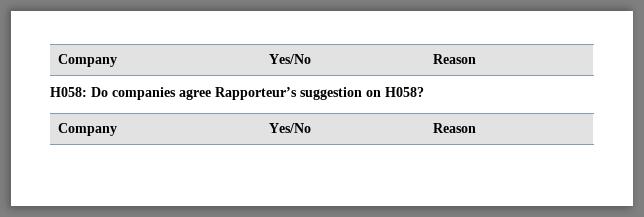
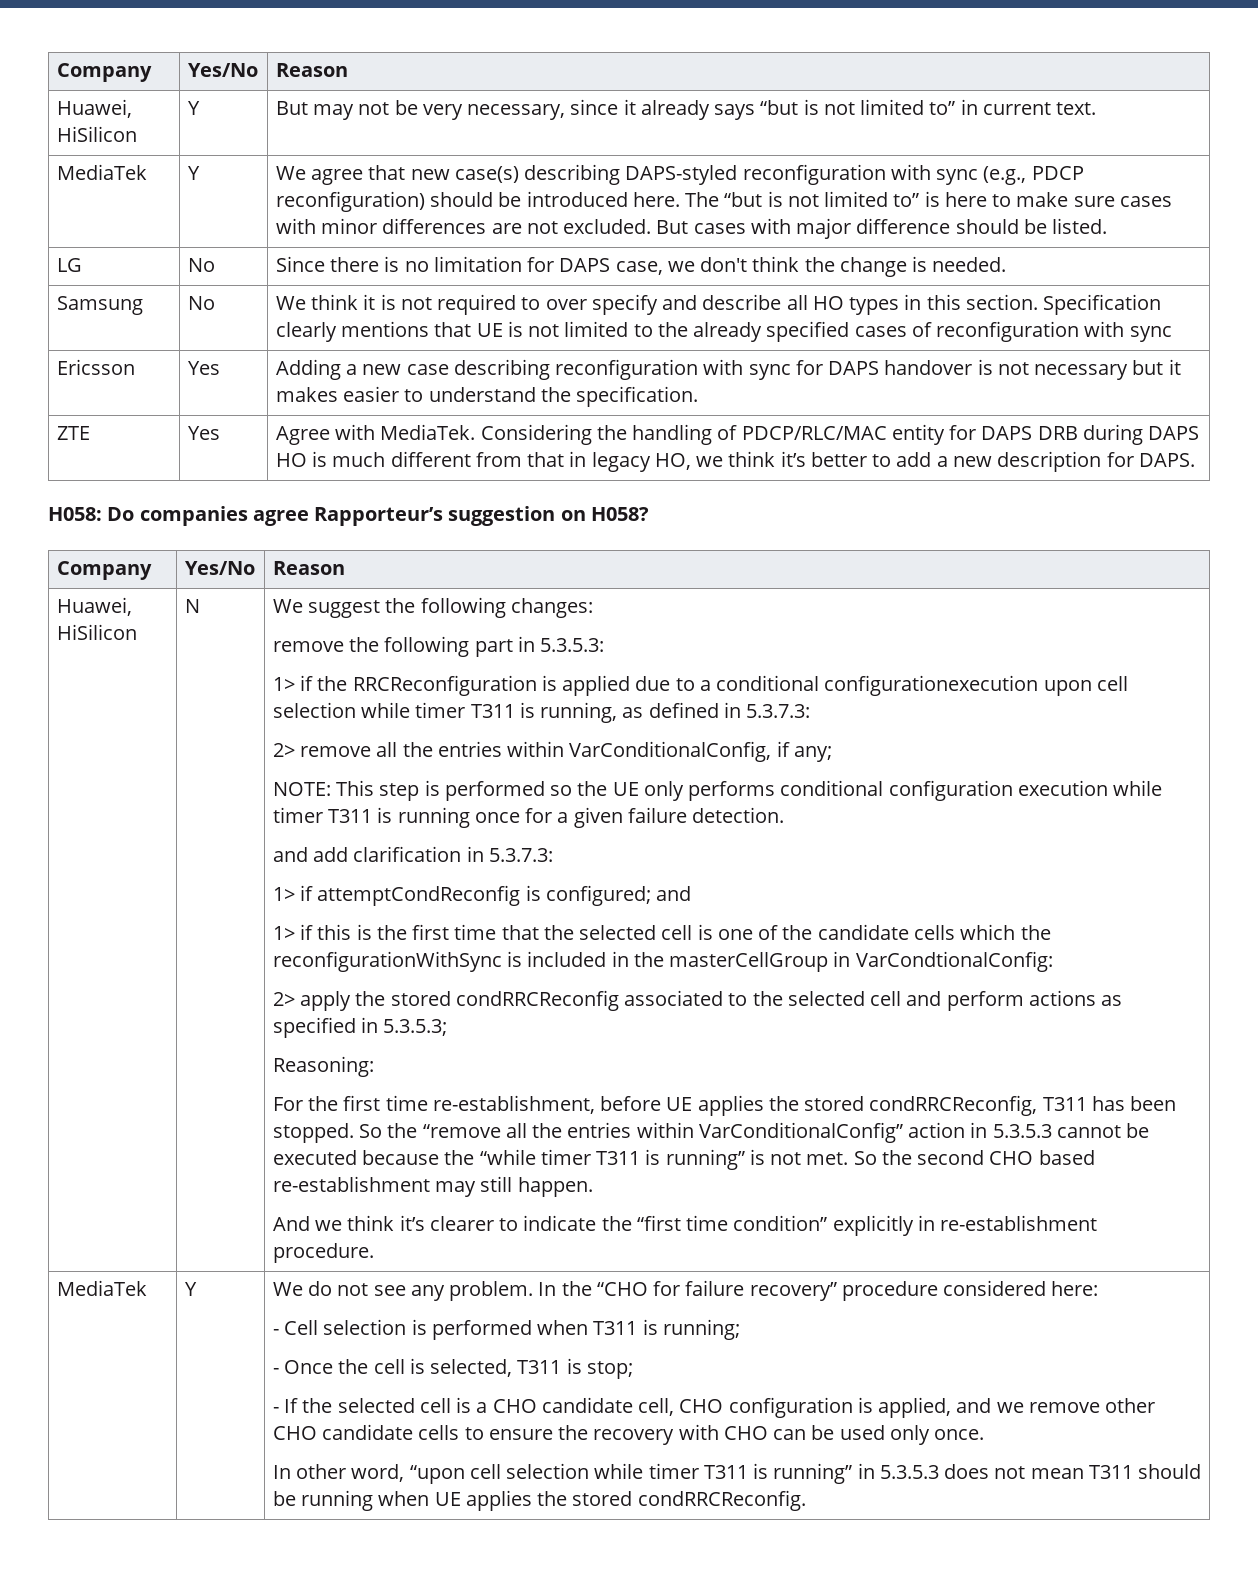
[58,54,118,67] [269,54,312,64] [433,54,477,64] Company | Yes/No | Reason -> [56,63,152,82] [187,63,258,77] [275,63,348,77] [56,99,132,118] [56,126,137,142] [187,101,200,115] [275,99,1097,120] [56,164,147,180] [187,166,200,180] [275,164,1084,185] [275,191,1172,212] [275,218,1108,239] [56,258,82,272] [187,258,215,272] [275,256,1007,277] [56,296,143,315] [187,296,215,310] [275,294,1162,315] [275,321,1172,342] [56,359,135,375] [187,361,220,375] [275,359,1181,380] [275,386,699,407] [56,426,90,440] [187,426,220,440] [275,424,1200,445] [275,451,1195,472] Company | Yes/No | Reason // Huawei, HiSilicon | Y | But may not be very necessary, since it already says “but is not limited to” in current text. // MediaTek | Y | We agree that new case(s) describing DAPS-styled reconfiguration with sync (e.g., PDCP reconfiguration) should be introduced here. The “but is not limited to” is here to make sure cases with minor differences are not excluded. But cases with major difference should be listed. // LG | No | Since there is no limitation for DAPS case, we don't think the change is needed. // Samsung | No | We think it is not required to over specify and describe all HO types in this section. Specification clearly mentions that UE is not limited to the already specified cases of reconfiguration with sync // Ericsson | Yes | Adding a new case describing reconfiguration with sync for DAPS handover is not necessary but it makes easier to understand the specification. // ZTE | Yes | Agree with MediaTek. Considering the handling of PDCP/RLC/MAC entity for DAPS DRB during DAPS HO is much different from that in legacy HO, we think it’s better to add a new description for DAPS.
(477, 128) none -> [56,597,132,616] [56,624,137,640] [184,599,200,613] [272,597,593,618] [272,636,605,657] [272,675,1128,696] [272,702,811,723] [272,741,832,762] [272,780,1163,801] [272,807,785,828] [272,846,553,862] [272,885,692,906] [272,924,1051,940] [272,951,1053,972] [272,990,1123,1011] [272,1017,448,1038] [272,1056,374,1077] [272,1095,1177,1116] [272,1122,1150,1143] [272,1149,1095,1170] [272,1176,593,1197] [272,1215,1098,1236] [272,1243,374,1263] [56,1280,147,1296] [184,1282,197,1296] [272,1280,1099,1301] [272,1319,740,1340] [272,1358,633,1379] [272,1397,1156,1418] [272,1424,985,1445] [272,1463,1202,1484] [272,1490,806,1511] // Huawei, HiSilicon | N | We suggest the following changes: // remove the following part in 5.3.5.3: // 1> if the RRCReconfiguration is applied due to a conditional configurationexecution upon cell selection while timer T311 is running, as defined in 5.3.7.3: // 2> remove all the entries within VarConditionalConfig, if any; // NOTE: This step is performed so the UE only performs conditional configuration execution while timer T311 is running once for a given failure detection. // and add clarification in 5.3.7.3: // 1> if attemptCondReconfig is configured; and // 1> if this is the first time that the selected cell is one of the candidate cells which the reconfigurationWithSync is included in the masterCellGroup in VarCondtionalConfig: // 2> apply the stored condRRCReconfig associated to the selected cell and perform actions as specified in 5.3.5.3; // Reasoning: // For the first time re-establishment, before UE applies the stored condRRCReconfig, T311 has been stopped. So the “remove all the entries within VarConditionalConfig” action in 5.3.5.3 cannot be executed because the “while timer T311 is running” is not met. So the second CHO based re-establishment may still happen. // And we think it’s clearer to indicate the “first time condition” explicitly in re-establishment procedure. // MediaTek | Y | We do not see any problem. In the “CHO for failure recovery” procedure considered here: // - Cell selection is performed when T311 is running; // - Once the cell is selected, T311 is stop; // - If the selected cell is a CHO candidate cell, CHO configuration is applied, and we remove other CHO candidate cells to ensure the recovery with CHO can be used only once. // In other word, “upon cell selection while timer T311 is running” in 5.3.5.3 does not mean T311 should be running when UE applies the stored condRRCReconfig.

